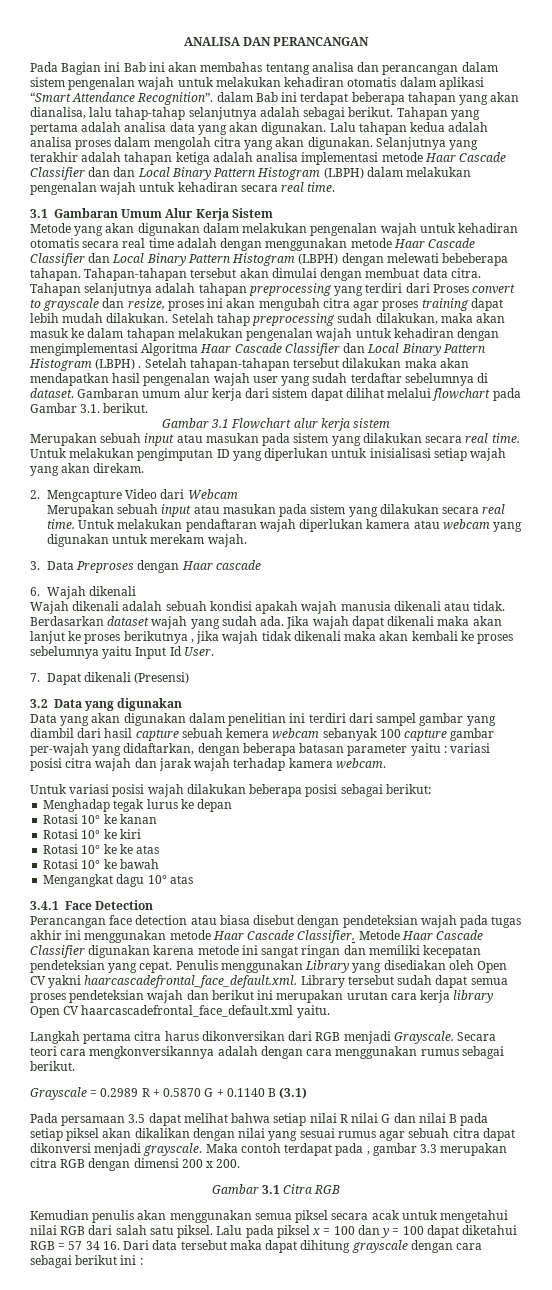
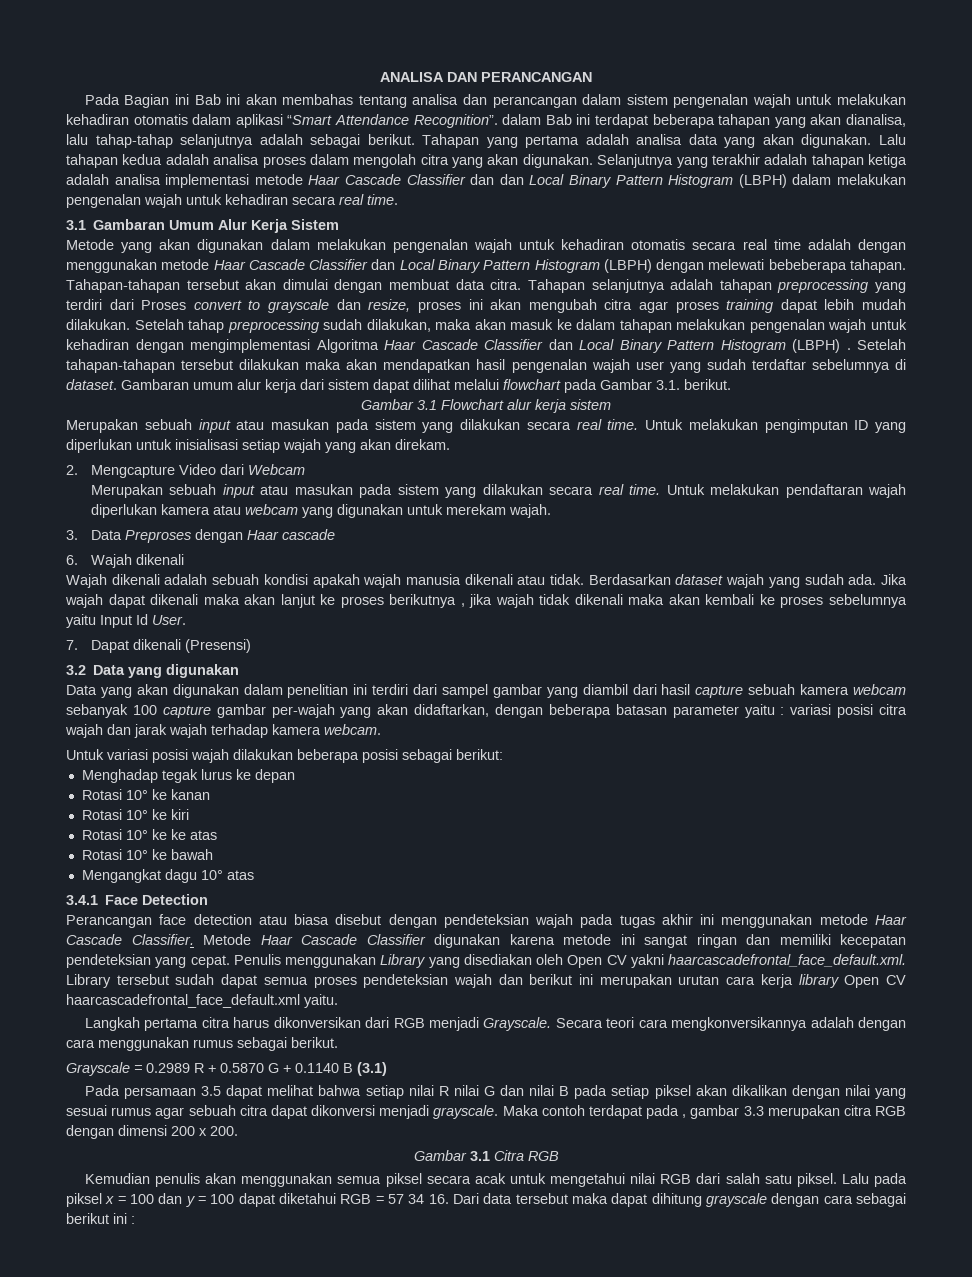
[226,728,270,738] kemera -> [800,684,850,695] kamera
(122, 751) none -> [377,704,409,715] akan

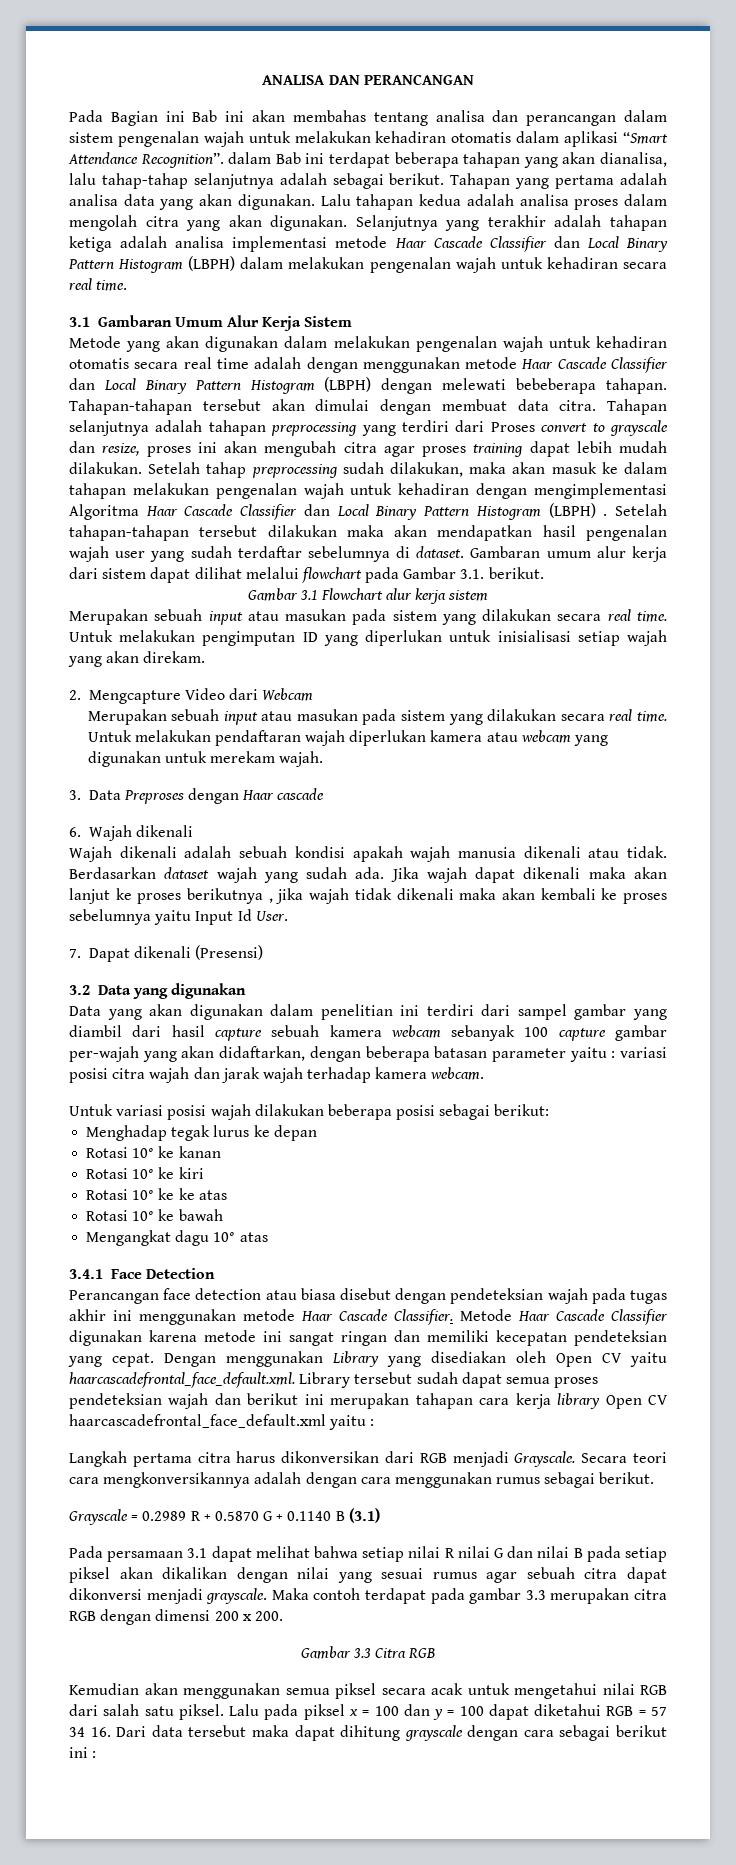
[499,174,524,185] dan -> (580, 242) none
[233,954,281,965] Penulis -> [164,1353,216,1367] Dengan
[630,954,664,968] yakni -> [630,1352,667,1367] yaitu
[678,975,720,985] urutan -> [415,1393,473,1409] tahapan
[304,994,338,1008] yaitu. -> [329,1415,375,1430] yaitu :
[201,1086,222,1096] 3.5 -> [187,1548,208,1558] 3.1
[682,1114,687,1118] , -> (465, 1596) none
[469,1151,490,1161] 3.1 -> [352,1648,371,1658] 3.3
[155,1173,201,1187] penulis -> (139, 1689) none

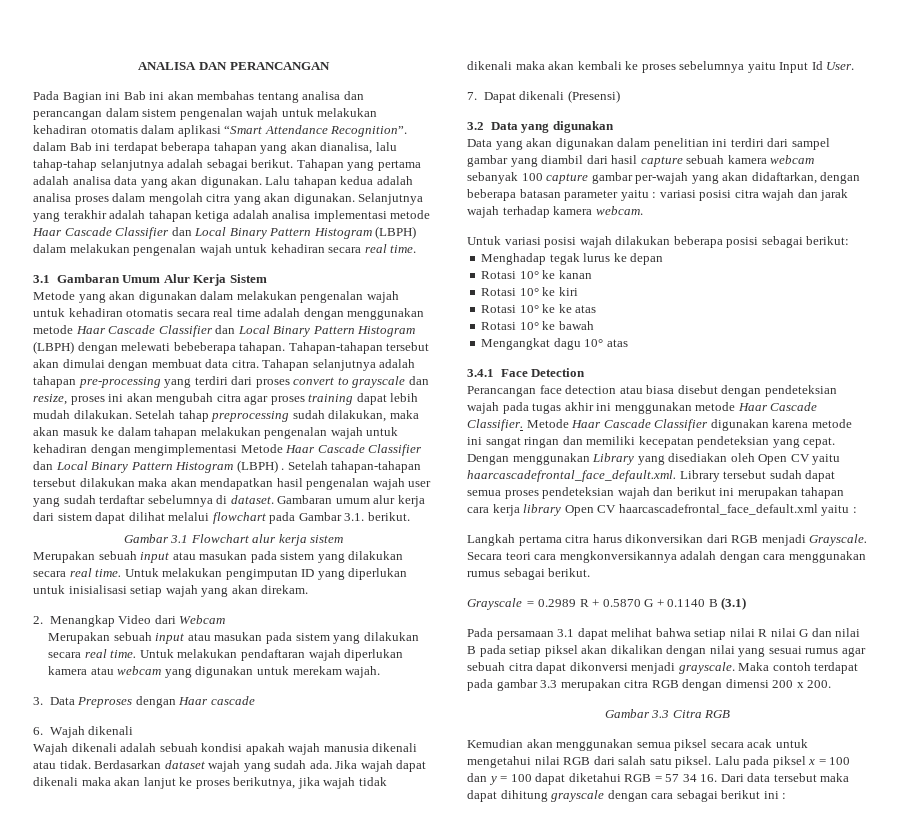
[271,422,358,436] preprocessing -> [78,377,161,388] pre-processing
[490,422,535,432] Proses -> [255,379,290,388] proses
[69,504,139,520] Algoritma -> [240,444,283,453] Metode
[88,690,181,704] Mengcapture -> [49,615,115,627] Menangkap
[187,888,273,904] berikutnya , -> [233,777,296,789] berikutnya,

